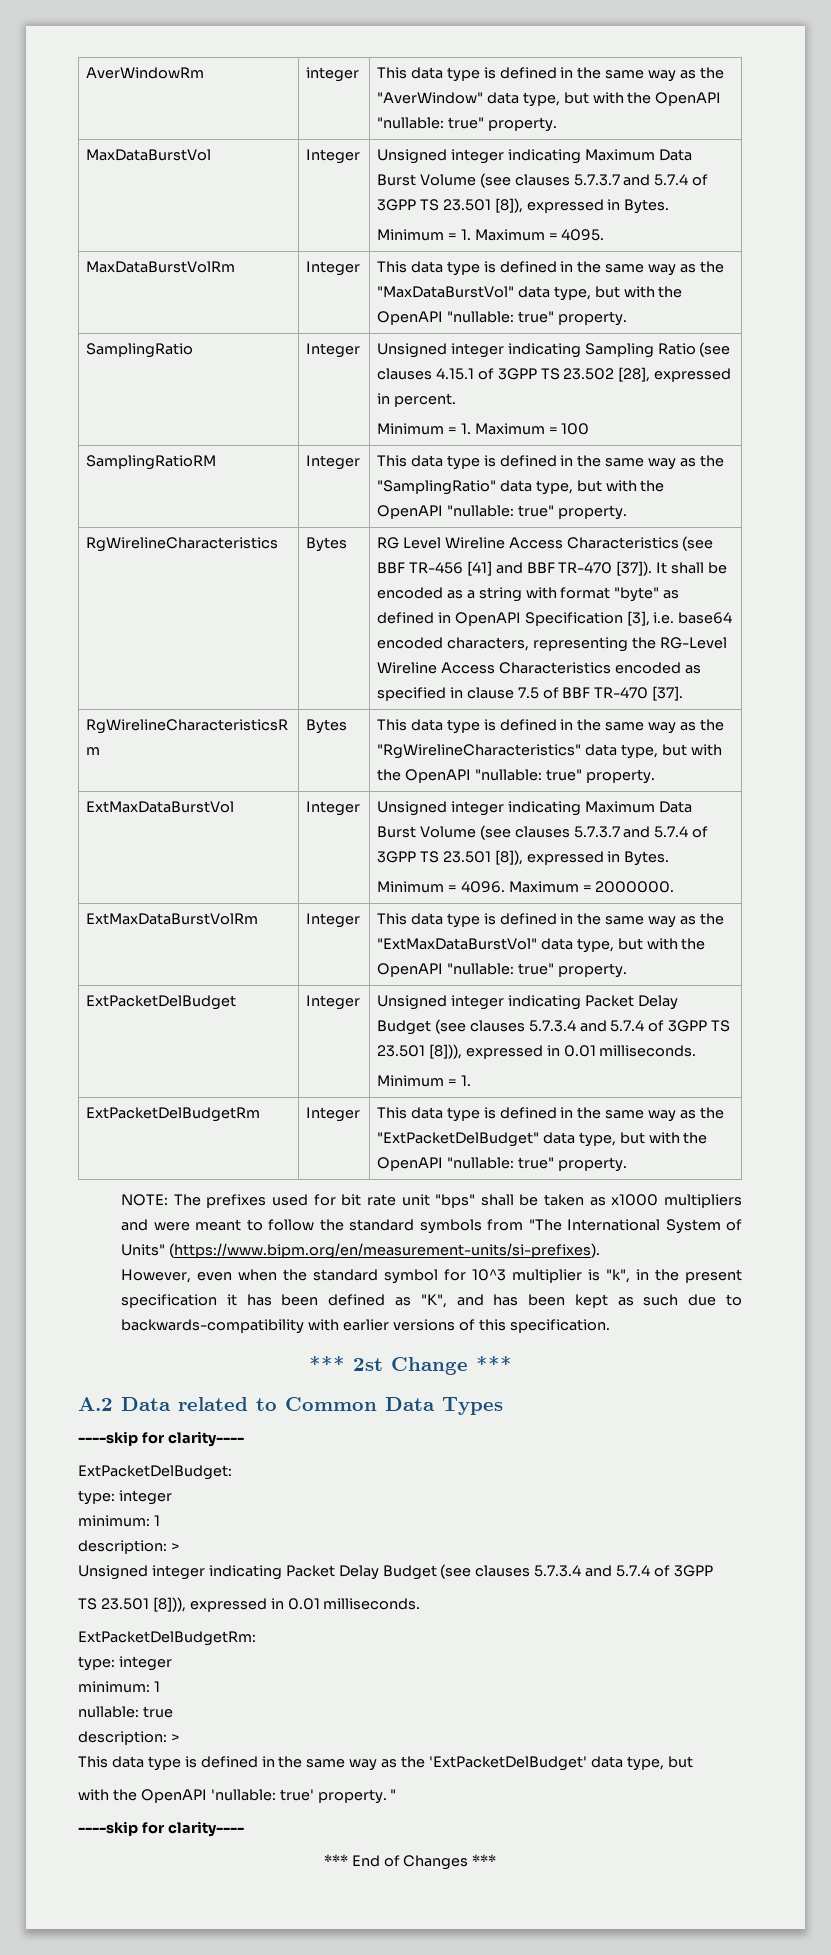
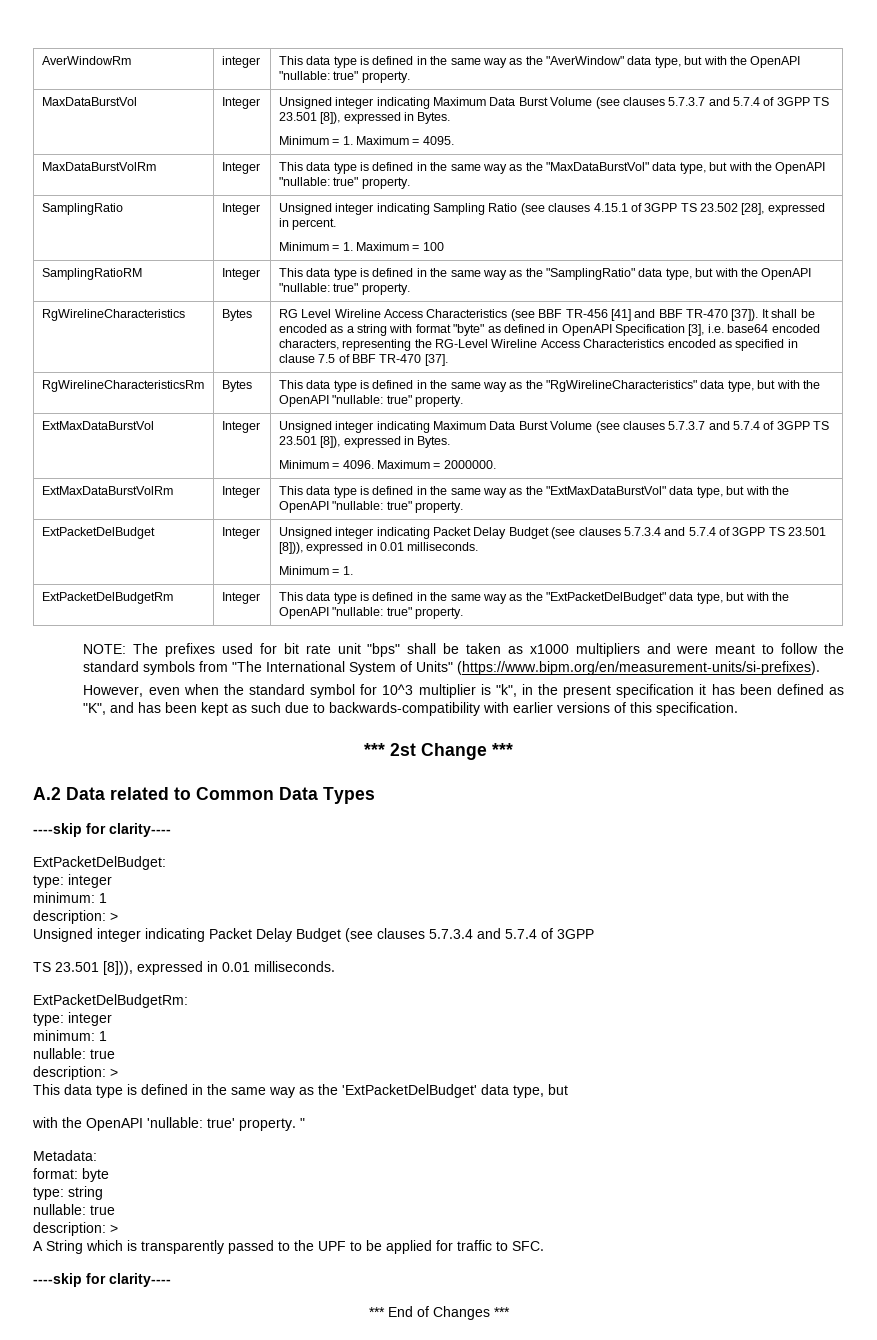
(397, 1794) none -> [33,1150,97,1161] [33,1168,109,1182] [33,1186,103,1200] [33,1204,115,1215] [33,1222,118,1236] [33,1240,544,1254] // Metadata: // format: byte // type: string // nullable: true // description: > // A String which is transparently passed to the UPF to be applied for traffic to SFC.

